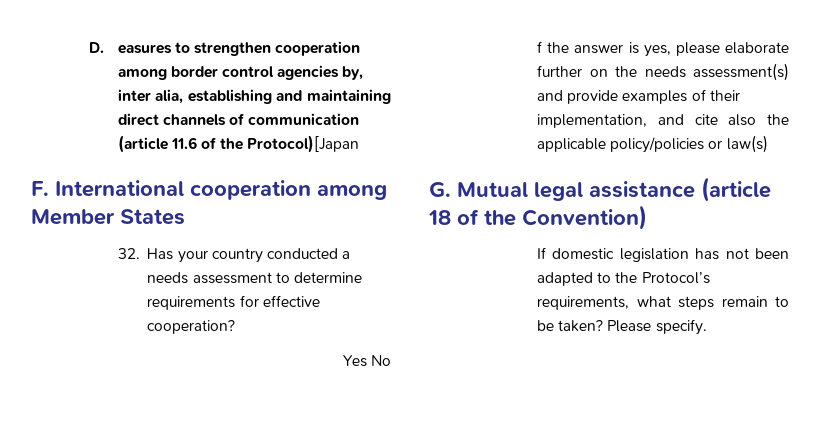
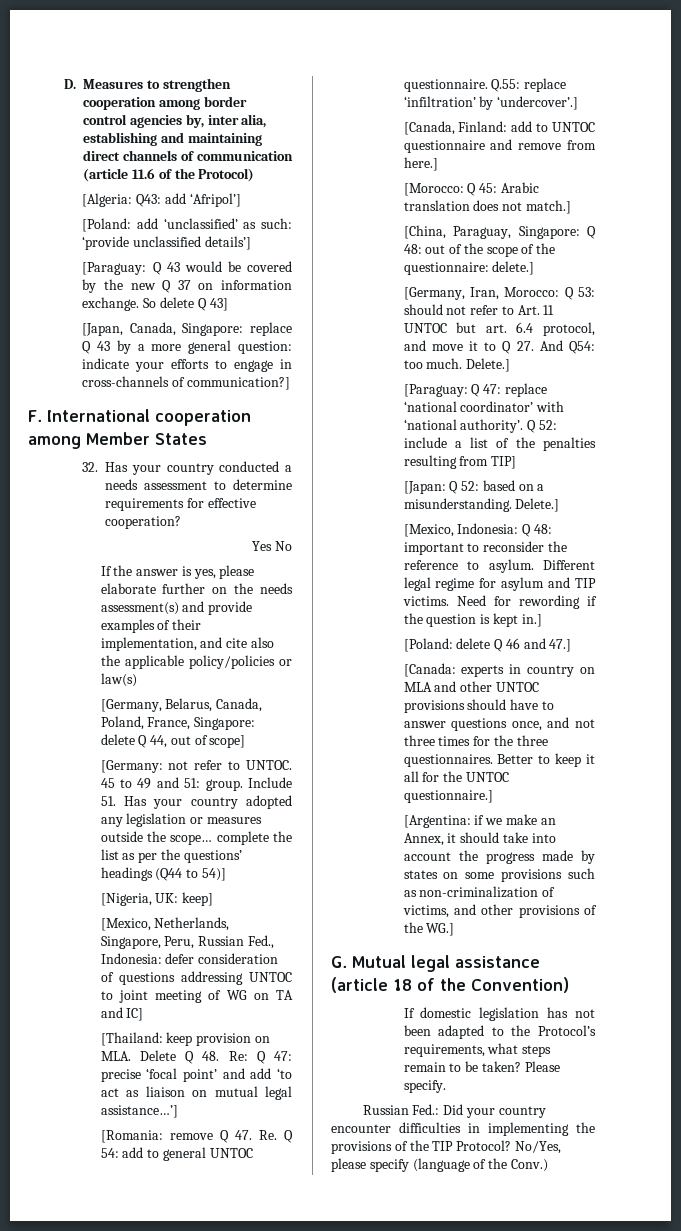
[117,44,172,54] easures -> [83,79,144,89] Measures
[247,135,360,153] Protocol)[Japan -> [198,168,255,182] [82,193,241,207] [82,218,292,232] [82,236,251,250] [82,261,292,275] [82,279,292,293] [82,297,228,311] [82,322,292,336] [82,340,292,354] [82,358,292,372] [82,376,290,390] Protocol) // [Algeria: Q43: add ‘Afripol’] // [Poland: add ‘unclassified’ as such: ‘provide unclassified details’] // [Paraguay: Q 43 would be covered by the new Q 37 on information exchange. So delete Q 43] // [Japan, Canada, Singapore: replace Q 43 by a more general question: indicate your efforts to engage in cross-channels of communication?]
[537,41,542,53] f -> [100,566,112,576] If
(768, 144) none -> [100,698,263,712] [100,716,256,730] [100,734,246,748] [100,760,292,773] [100,777,292,791] [100,795,292,809] [100,813,262,827] [100,831,292,845] [100,849,242,863] [100,867,226,881] [100,892,214,906] [100,917,230,931] [100,935,274,949] [100,953,279,964] [100,971,292,985] [100,990,293,1003] [100,1007,144,1021] [100,1032,270,1046] [100,1050,293,1064] [100,1068,292,1082] [100,1086,292,1100] [100,1105,178,1118] [100,1130,293,1143] [100,1147,253,1161] [403,78,567,92] [403,96,579,110] [403,121,595,135] [403,139,596,153] [403,157,438,171] [403,182,539,196] [403,200,571,214] [403,225,596,239] [403,243,556,257] [403,261,535,275] [403,287,595,300] [403,304,555,315] [403,322,595,336] [403,340,595,354] [403,358,511,372] [403,383,547,397] [403,401,565,412] [403,419,557,433] [403,437,596,451] [403,455,517,469] [403,480,545,494] [403,498,560,512] [403,523,552,537] [403,541,567,555] [403,559,595,573] [403,577,596,591] [402,595,597,609] [403,613,542,627] [403,638,572,652] [403,663,595,677] [403,681,539,692] [403,699,554,713] [403,717,595,731] [403,735,548,746] [403,753,595,767] [403,771,509,782] [403,790,493,803] [403,814,556,828] [403,832,556,846] [403,850,595,864] [403,868,595,882] [403,886,556,898] [402,904,597,918] [403,922,455,936] // [Germany, Belarus, Canada, Poland, France, Singapore: delete Q 44, out of scope] // [Germany: not refer to UNTOC. 45 to 49 and 51: group. Include 51. Has your country adopted any legislation or measures outside the scope… complete the list as per the questions’ headings (Q44 to 54)] // [Nigeria, UK: keep] // [Mexico, Netherlands, Singapore, Peru, Russian Fed., Indonesia: defer consideration of questions addressing UNTOC to joint meeting of WG on TA and IC] // [Thailand: keep provision on MLA. Delete Q 48. Re: Q 47: precise ‘focal point’ and add ‘to act as liaison on mutual legal assistance…’] // [Romania: remove Q 47. Re. Q 54: add to general UNTOC questionnaire. Q.55: replace ‘infiltration’ by ‘undercover’.] // [Canada, Finland: add to UNTOC questionnaire and remove from here.] // [Morocco: Q 45: Arabic translation does not match.] // [China, Paraguay, Singapore: Q 48: out of the scope of the questionnaire: delete.] // [Germany, Iran, Morocco: Q 53: should not refer to Art. 11 UNTOC but art. 6.4 protocol, and move it to Q 27. And Q54: too much. Delete.] // [Paraguay: Q 47: replace ‘national coordinator’ with ‘national authority’. Q 52: include a list of the penalties resulting from TIP] // [Japan: Q 52: based on a misunderstanding. Delete.] // [Mexico, Indonesia: Q 48: important to reconsider the reference to asylum. Different legal regime for asylum and TIP victims. Need for rewording if the question is kept in.] // [Poland: delete Q 46 and 47.] // [Canada: experts in country on MLA and other UNTOC provisions should have to answer questions once, and not three times for the three questionnaires. Better to keep it all for the UNTOC questionnaire.] // [Argentina: if we make an Annex, it should take into account the progress made by states on some provisions such as non-criminalization of victims, and other provisions of the WG.]
(707, 327) none -> [362,1104,546,1118] [331,1122,595,1136] [331,1140,561,1154] [331,1158,548,1172] // Russian Fed.: Did your country encounter difficulties in implementing the provisions of the TIP Protocol? No/Yes, please specify (language of the Conv.)

